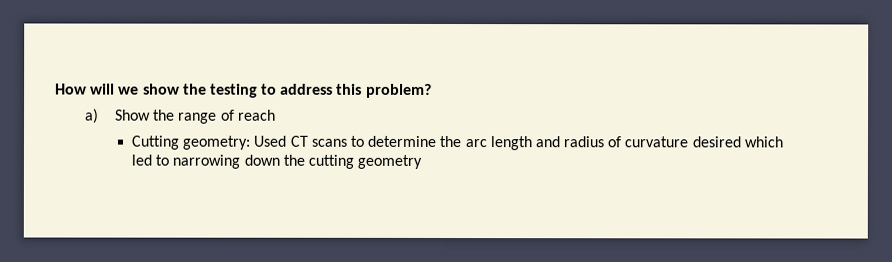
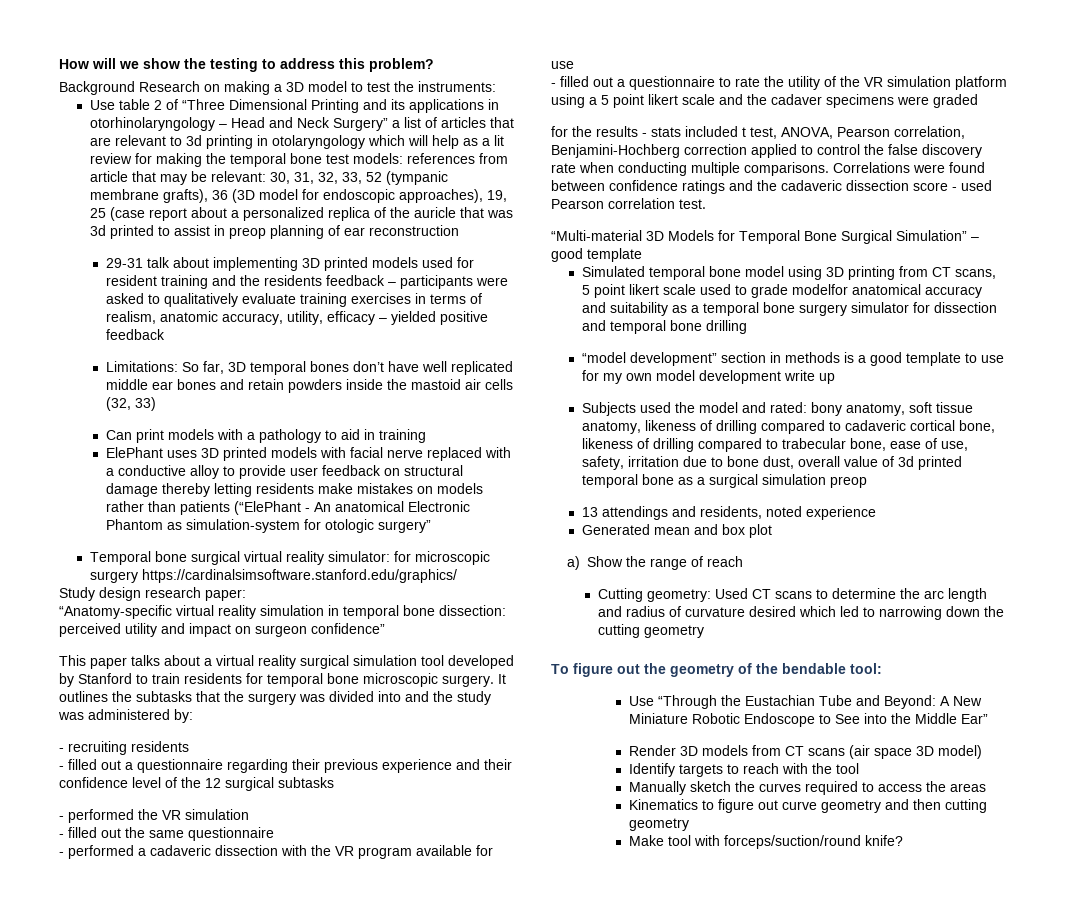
(432, 90) none -> [59,81,496,95] [89,99,499,113] [89,117,514,131] [89,135,504,149] [89,153,508,167] [89,171,448,185] [89,189,507,203] [89,207,513,221] [89,225,459,239] [105,257,474,271] [105,275,508,289] [105,293,482,307] [105,311,488,325] [105,329,165,340] [105,361,513,375] [105,379,513,393] [105,397,156,411] [105,429,426,443] [105,447,511,461] [105,465,463,479] [105,483,483,497] [105,501,470,515] [105,519,431,533] [89,551,490,565] [89,569,457,583] [59,587,246,601] [59,605,506,619] [59,623,385,637] [59,655,514,669] [59,673,506,687] [59,691,491,705] [58,709,193,723] [59,741,189,755] [59,759,512,773] [59,777,334,791] [59,809,249,823] [59,827,274,841] [59,845,493,859] [551,61,574,69] [551,76,1007,90] [551,94,978,108] [551,126,965,139] [551,144,982,158] [551,162,985,176] [551,180,992,194] [551,198,706,209] [551,230,979,244] [551,248,642,262] [581,266,996,280] [581,284,982,298] [581,302,997,316] [581,320,747,334] [581,352,1004,366] [581,370,835,384] [581,402,973,416] [581,420,995,434] [581,438,968,452] [581,456,962,470] [581,474,867,488] [581,506,876,520] [581,524,772,538] // Background Research on making a 3D model to test the instruments: // Use table 2 of “Three Dimensional Printing and its applications in otorhinolaryngology – Head and Neck Surgery” a list of articles that are relevant to 3d printing in otolaryngology which will help as a lit review for making the temporal bone test models: references from article that may be relevant: 30, 31, 32, 33, 52 (tympanic membrane grafts), 36 (3D model for endoscopic approaches), 19, 25 (case report about a personalized replica of the auricle that was 3d printed to assist in preop planning of ear reconstruction // 29-31 talk about implementing 3D printed models used for resident training and the residents feedback – participants were asked to qualitatively evaluate training exercises in terms of realism, anatomic accuracy, utility, efficacy – yielded positive feedback // Limitations: So far, 3D temporal bones don’t have well replicated middle ear bones and retain powders inside the mastoid air cells (32, 33) // Can print models with a pathology to aid in training // ElePhant uses 3D printed models with facial nerve replaced with a conductive alloy to provide user feedback on structural damage thereby letting residents make mistakes on models rather than patients (“ElePhant - An anatomical Electronic Phantom as simulation-system for otologic surgery” // Temporal bone surgical virtual reality simulator: for microscopic surgery https://cardinalsimsoftware.stanford.edu/graphics/ // Study design research paper: // “Anatomy-specific virtual reality simulation in temporal bone dissection: perceived utility and impact on surgeon confidence” // This paper talks about a virtual reality surgical simulation tool developed by Stanford to train residents for temporal bone microscopic surgery. It outlines the subtasks that the surgery was divided into and the study was administered by: // - recruiting residents // - filled out a questionnaire regarding their previous experience and their confidence level of the 12 surgical subtasks // - performed the VR simulation // - filled out the same questionnaire // - performed a cadaveric dissection with the VR program available for use // - filled out a questionnaire to rate the utility of the VR simulation platform using a 5 point likert scale and the cadaver specimens were graded // for the results - stats included t test, ANOVA, Pearson correlation, Benjamini-Hochberg correction applied to control the false discovery rate when conducting multiple comparisons. Correlations were found between confidence ratings and the cadaveric dissection score - used Pearson correlation test. // “Multi-material 3D Models for Temporal Bone Surgical Simulation” – good template // Simulated temporal bone model using 3D printing from CT scans, 5 point likert scale used to grade modelfor anatomical accuracy and suitability as a temporal bone surgery simulator for dissection and temporal bone drilling // “model development” section in methods is a good template to use for my own model development write up // Subjects used the model and rated: bony anatomy, soft tissue anatomy, likeness of drilling compared to cadaveric cortical bone, likeness of drilling compared to trabecular bone, ease of use, safety, irritation due to bone dust, overall value of 3d printed temporal bone as a surgical simulation preop // 13 attendings and residents, noted experience // Generated mean and box plot
(423, 161) none -> [551,663,882,677] [628,695,982,709] [628,713,988,727] [628,745,982,759] [628,763,859,777] [628,781,986,795] [628,799,987,813] [628,818,689,831] [628,835,903,849] // To figure out the geometry of the bendable tool: // Use “Through the Eustachian Tube and Beyond: A New Miniature Robotic Endoscope to See into the Middle Ear” // Render 3D models from CT scans (air space 3D model) // Identify targets to reach with the tool // Manually sketch the curves required to access the areas // Kinematics to figure out curve geometry and then cutting geometry // Make tool with forceps/suction/round knife?

